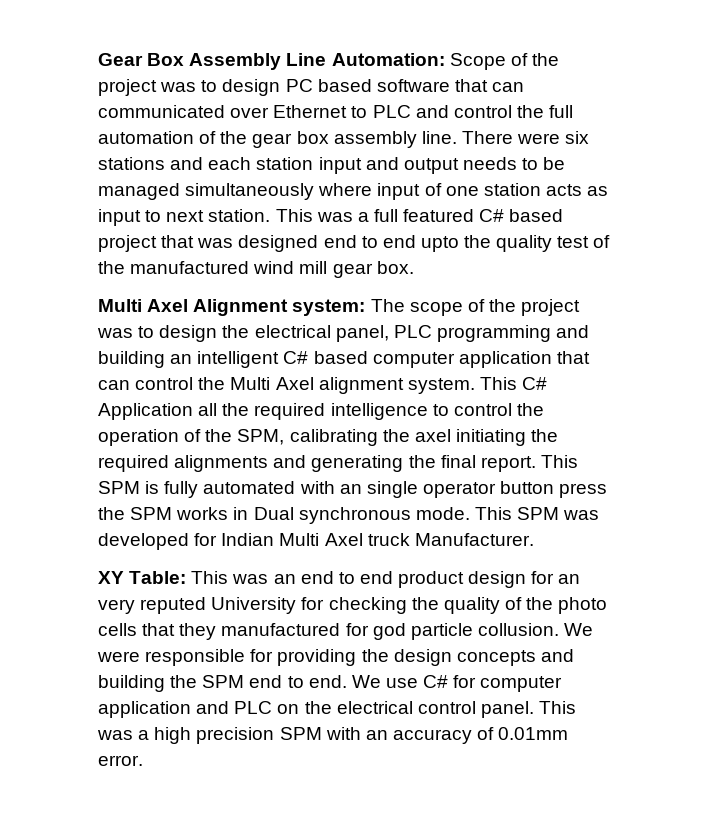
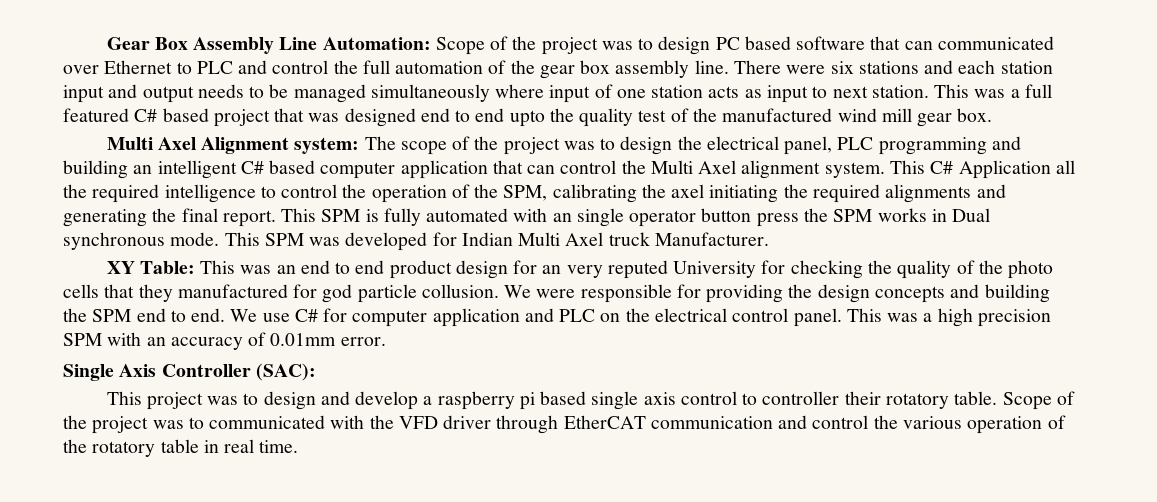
(143, 760) none -> [63,363,316,381] [106,391,1075,410] [63,415,1066,434] [63,439,299,457] // Single Axis Controller (SAC): // This project was to design and develop a raspberry pi based single axis control to controller their rotatory table. Scope of the project was to communicated with the VFD driver through EtherCAT communication and control the various operation of the rotatory table in real time.

